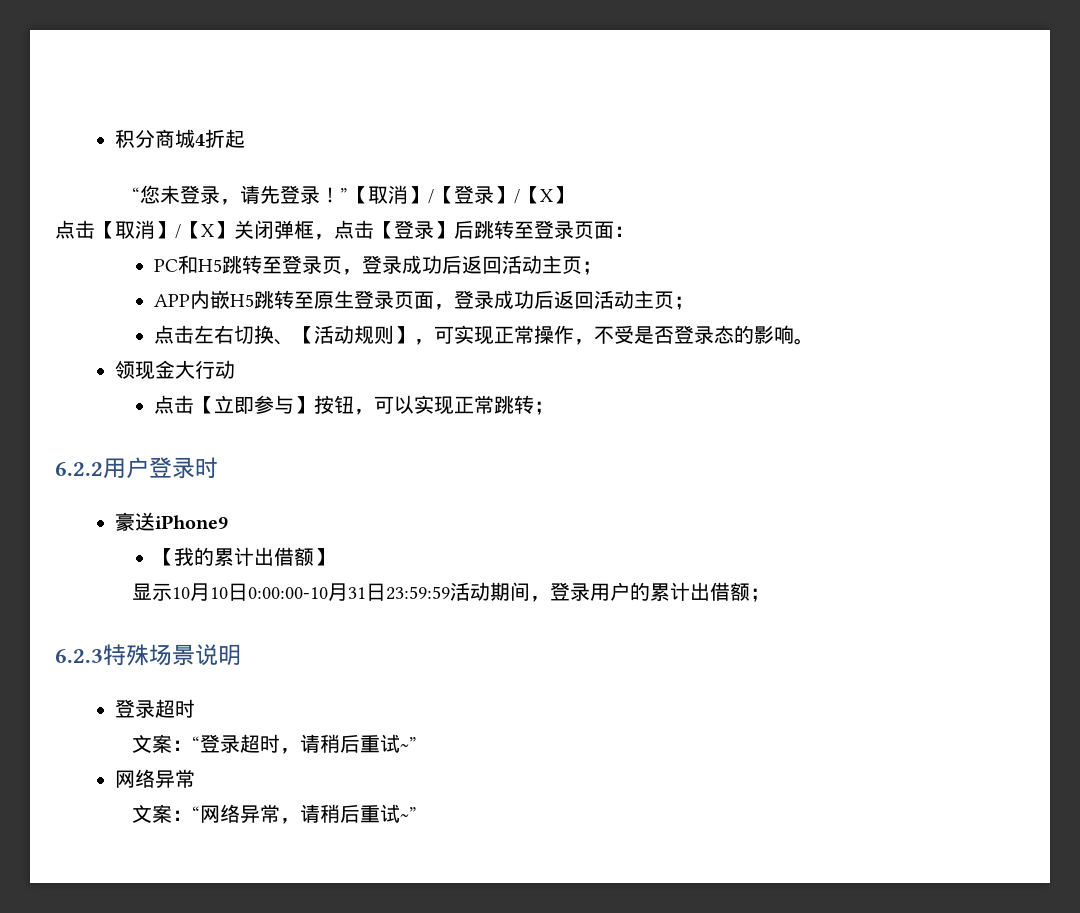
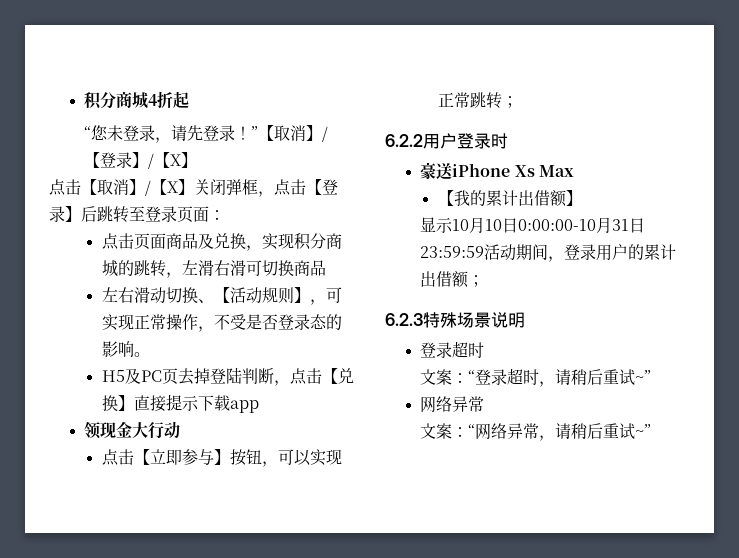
[153,255,602,275] [153,290,694,310] [153,325,234,344] PC和H5跳转至登录页，登录成功后返回活动主页； // APP内嵌H5跳转至原生登录页面，登录成功后返回活动主页； // 点击左右 -> [101,233,342,251] [101,260,326,278] [101,287,166,304] 点击页面商品及兑换，实现积分商城的跳转，左滑右滑可切换商品 // 左右滑动
(814, 341) none -> [101,367,354,386] [101,394,259,413] // H5及PC页去掉登陆判断，点击【兑换】直接提示下载app
[155,515,229,529] iPhone9 -> [452,163,574,177] iPhone Xs Max

